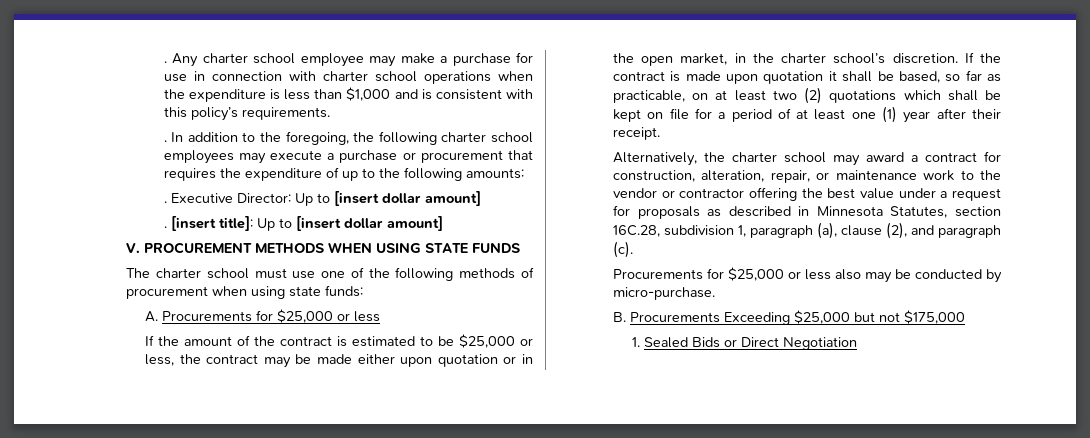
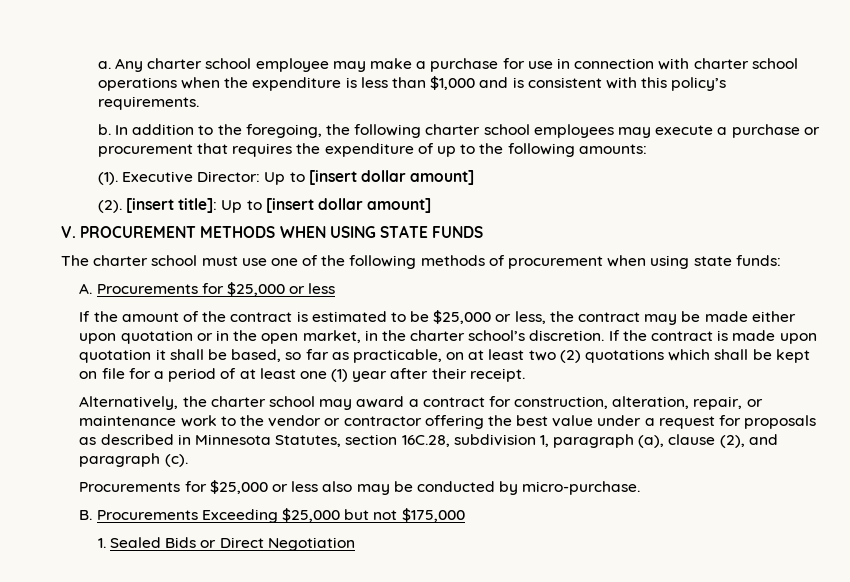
[163,61,167,63] . -> [97,61,111,69] a.
[163,140,167,142] . -> [97,124,111,135] b.
[163,201,167,203] . -> [97,172,118,185] (1).
[163,226,167,228] . -> [97,200,122,213] (2).

